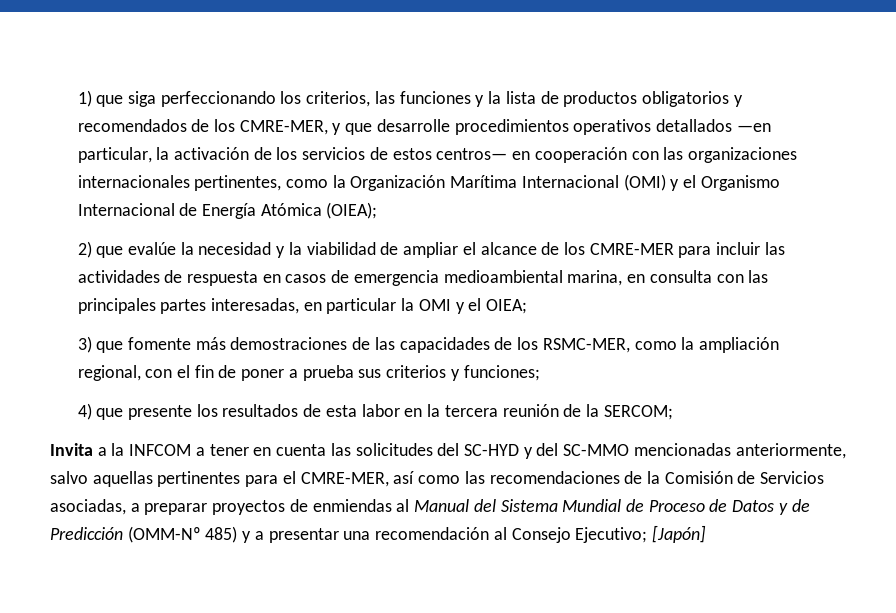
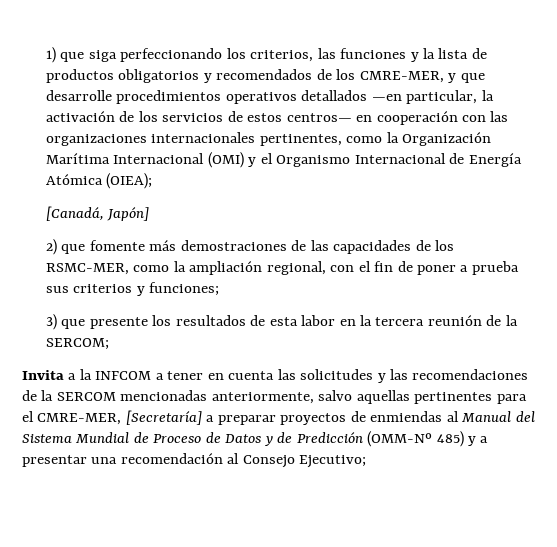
(378, 210) none -> [45,206,150,221] // [Canadá, Japón]
[128,242,785,258] [77,270,769,286] [77,298,528,314] [77,336,124,353] evalúe la necesidad y la viabilidad de ampliar el alcance de los CMRE-MER para incluir las actividades de respuesta en casos de emergencia medioambiental marina, en consulta con las principales partes interesadas, en particular la OMI y el OIEA; // 3) que -> (86, 249) none
[77,403,92,420] 4) -> [45,314,57,330] 3)
[437,443,630,459] del SC-HYD y del SC-MMO -> [377,369,529,383] [22,390,116,401] y las recomendaciones de la SERCOM
[393,471,825,484] [50,499,126,515] así como las recomendaciones de la Comisión de Servicios asociadas, -> [125,410,202,425] [Secretaría]
[651,525,706,543] [Japón] -> (367, 461) none

